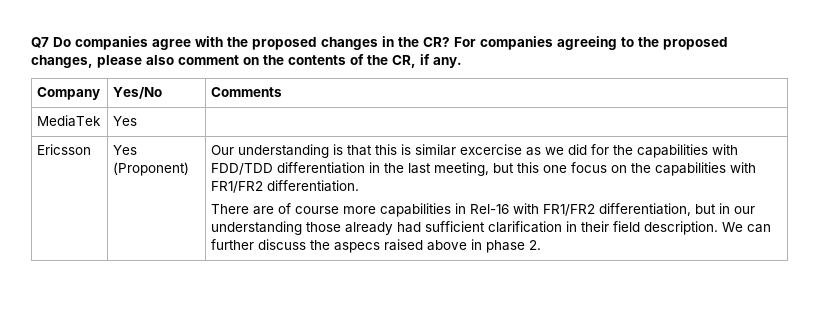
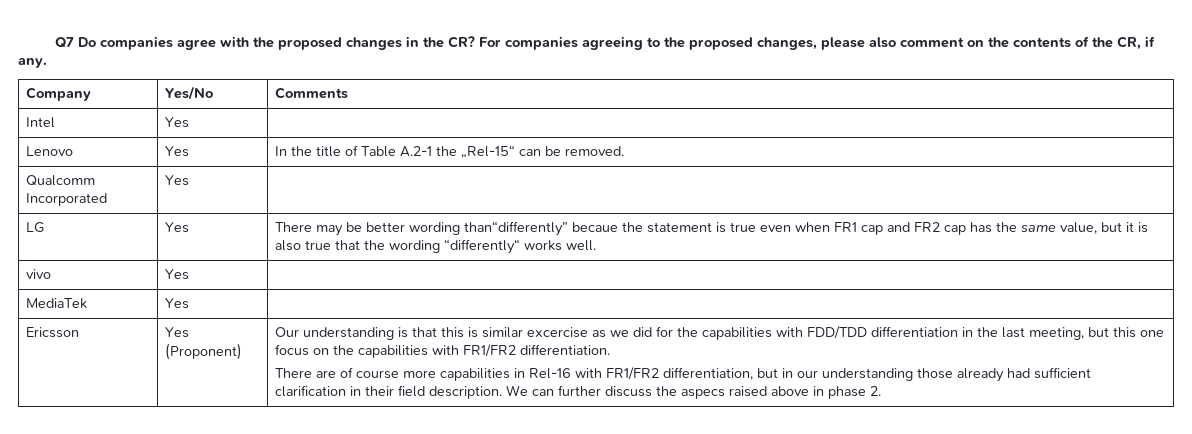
(283, 92) none -> [26,117,56,128] [165,117,190,128] [26,146,74,156] [165,146,190,157] [275,145,625,158] [26,175,96,186] [26,193,108,206] [165,175,190,186] [26,222,46,233] [165,222,190,233] [275,221,1149,236] [275,239,597,254] [26,269,52,279] [165,269,190,280] // Intel | Yes | // Lenovo | Yes | In the title of Table A.2-1 the „Rel-15“ can be removed. // Qualcomm Incorporated | Yes | // LG | Yes | There may be better wording than“differently” becaue the statement is true even when FR1 cap and FR2 cap has the same value, but it is also true that the wording “differently“ works well. // vivo | Yes |

